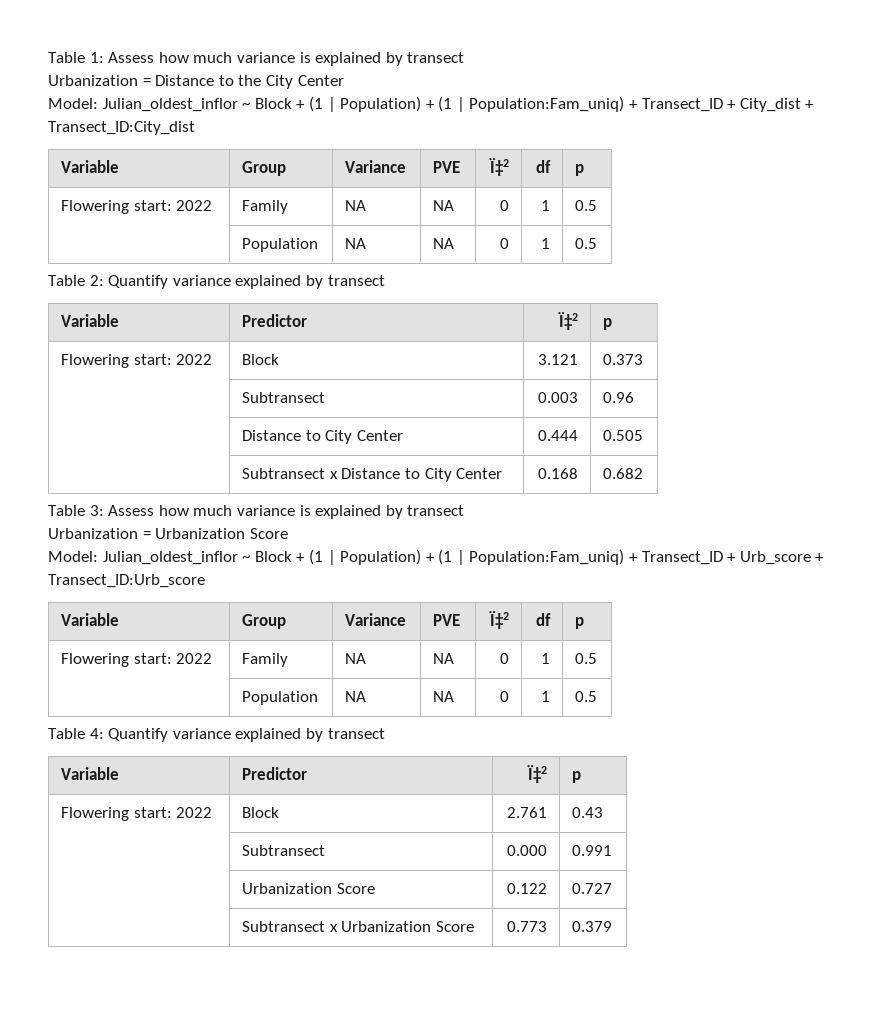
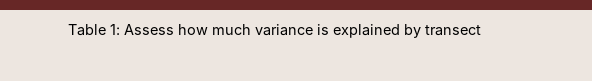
[48,75,344,89] [48,96,815,112] [48,121,195,135] [61,160,120,173] [242,161,287,176] [345,160,407,173] [433,161,461,173] [488,158,509,176] [535,160,551,173] [575,164,585,176] [61,200,213,214] [242,200,289,214] [345,200,367,211] [433,200,455,211] [499,200,509,211] [540,200,550,211] [575,200,598,211] [242,238,319,252] [345,238,367,249] [433,238,455,249] [499,238,509,249] [540,238,550,249] [575,238,598,249] [48,275,385,289] [61,314,120,327] [242,314,308,327] [557,312,578,330] [603,318,613,330] [61,354,213,368] [242,354,280,365] [537,354,578,365] [603,354,644,365] [242,392,326,403] [537,392,578,403] [603,392,635,403] [242,430,403,444] [537,430,578,441] [603,430,644,441] [242,468,503,482] [537,468,578,479] [603,468,644,479] [48,505,465,519] [48,528,288,539] [48,549,825,565] [48,574,205,588] [61,613,120,626] [242,614,287,629] [345,613,407,626] [433,614,461,626] [488,611,509,629] [535,613,551,626] [575,617,585,629] [61,653,213,667] [242,653,289,667] [345,653,367,664] [433,653,455,664] [499,653,509,664] [540,653,550,664] [575,653,598,664] [242,691,319,705] [345,691,367,702] [433,691,455,702] [499,691,509,702] [540,691,550,702] [575,691,598,702] [48,728,385,742] [61,767,120,780] [242,767,308,780] [526,765,547,783] [572,771,582,783] [61,807,213,821] [242,807,280,818] [506,807,547,818] [572,807,604,818] [242,845,326,856] [506,845,547,856] [572,845,613,856] [242,883,375,894] [506,883,547,894] [572,883,613,894] [242,921,474,932] [506,921,547,932] [572,921,613,932] // Urbanization = Distance to the City Center // Model: Julian_oldest_inflor ~ Block + (1 | Population) + (1 | Population:Fam_uniq) + Transect_ID + City_dist + Transect_ID:City_dist // Variable | Group | Variance | PVE | Ï‡2 | df | p // Flowering start: 2022 | Family | NA | NA | 0 | 1 | 0.5 // | Population | NA | NA | 0 | 1 | 0.5 // Table 2: Quantify variance explained by transect // Variable | Predictor | Ï‡2 | p // Flowering start: 2022 | Block | 3.121 | 0.373 // | Subtransect | 0.003 | 0.96 // | Distance to City Center | 0.444 | 0.505 // | Subtransect x Distance to City Center | 0.168 | 0.682 // Table 3: Assess how much variance is explained by transect // Urbanization = Urbanization Score // Model: Julian_oldest_inflor ~ Block + (1 | Population) + (1 | Population:Fam_uniq) + Transect_ID + Urb_score + Transect_ID:Urb_score // Variable | Group | Variance | PVE | Ï‡2 | df | p // Flowering start: 2022 | Family | NA | NA | 0 | 1 | 0.5 // | Population | NA | NA | 0 | 1 | 0.5 // Table 4: Quantify variance explained by transect // Variable | Predictor | Ï‡2 | p // Flowering start: 2022 | Block | 2.761 | 0.43 // | Subtransect | 0.000 | 0.991 // | Urbanization Score | 0.122 | 0.727 // | Subtransect x Urbanization Score | 0.773 | 0.379 -> (481, 30) none

